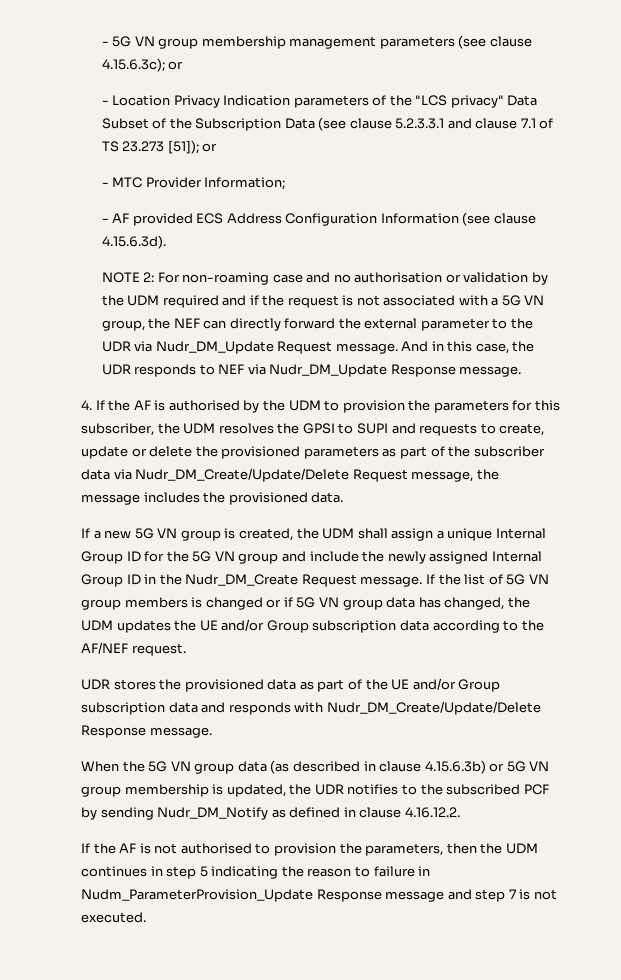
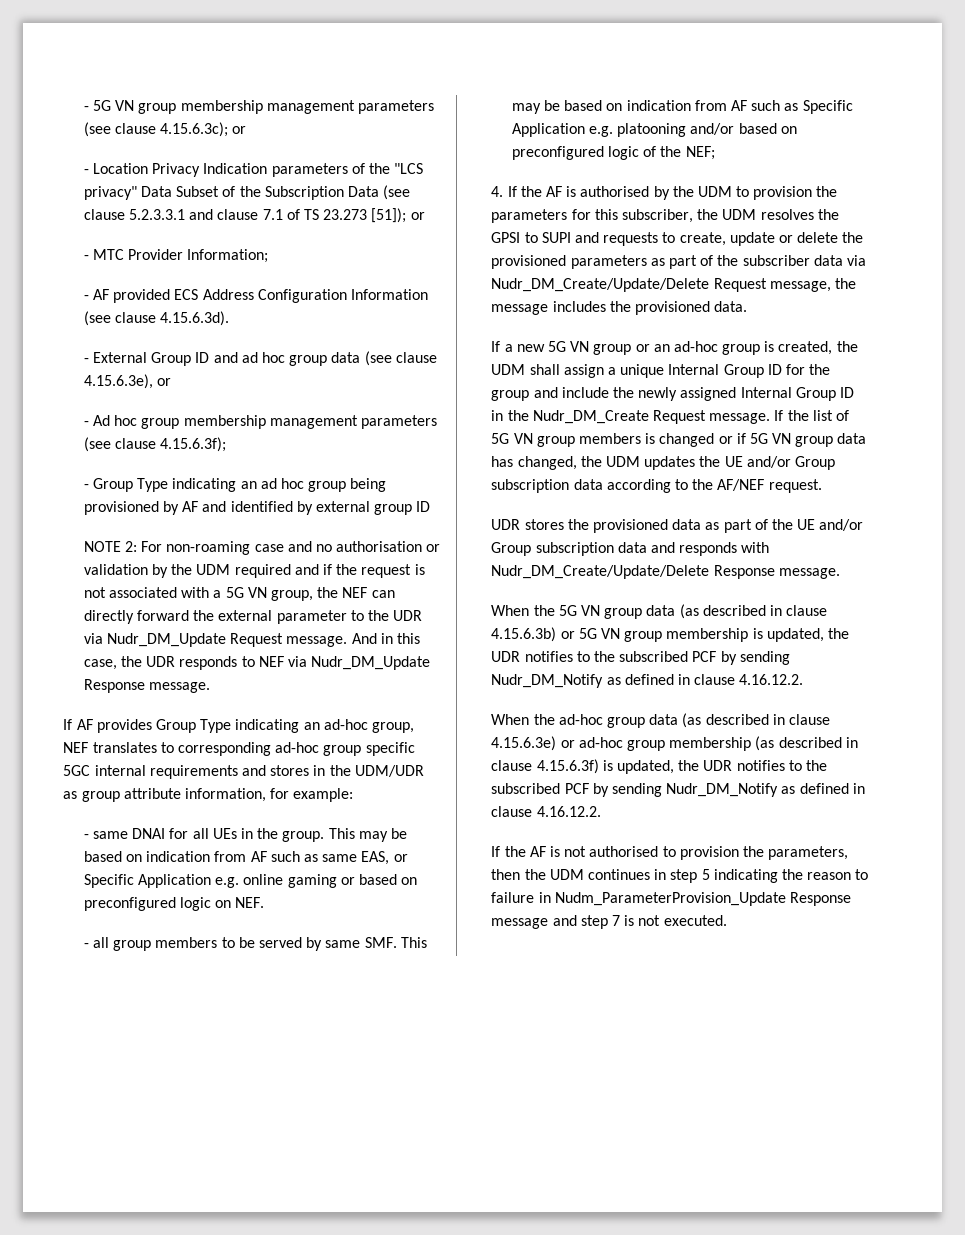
(166, 242) none -> [83,351,437,366] [83,374,172,389] [83,415,437,429] [83,437,227,452] [83,478,387,492] [83,501,431,515] // - External Group ID and ad hoc group data (see clause 4.15.6.3e), or // - Ad hoc group membership management parameters (see clause 4.15.6.3f); // - Group Type indicating an ad hoc group being provisioned by AF and identified by external group ID
(522, 371) none -> [63,719,414,733] [63,742,415,756] [63,765,424,779] [63,788,354,802] [83,828,407,842] [83,851,408,865] [83,874,418,888] [83,897,265,911] [83,937,427,951] [511,100,853,114] [511,123,797,137] [511,146,715,160] // If AF provides Group Type indicating an ad-hoc group, NEF translates to corresponding ad-hoc group specific 5GC internal requirements and stores in the UDM/UDR as group attribute information, for example: // - same DNAI for all UEs in the group. This may be based on indication from AF such as same EAS, or Specific Application e.g. online gaming or based on preconfigured logic on NEF. // - all group members to be served by same SMF. This may be based on indication from AF such as Specific Application e.g. platooning and/or based on preconfigured logic of the NEF;
(221, 535) none -> [635,341,761,355] or an ad-hoc group
[192,551,235,562] 5G VN -> (831, 369) none
(460, 812) none -> [491,713,830,728] [491,736,858,751] [491,759,827,774] [491,783,865,797] [491,806,601,817] // When the ad-hoc group data (as described in clause 4.15.6.3e) or ad-hoc group membership (as described in clause 4.15.6.3f) is updated, the UDR notifies to the subscribed PCF by sending Nudr_DM_Notify as defined in clause 4.16.12.2.

